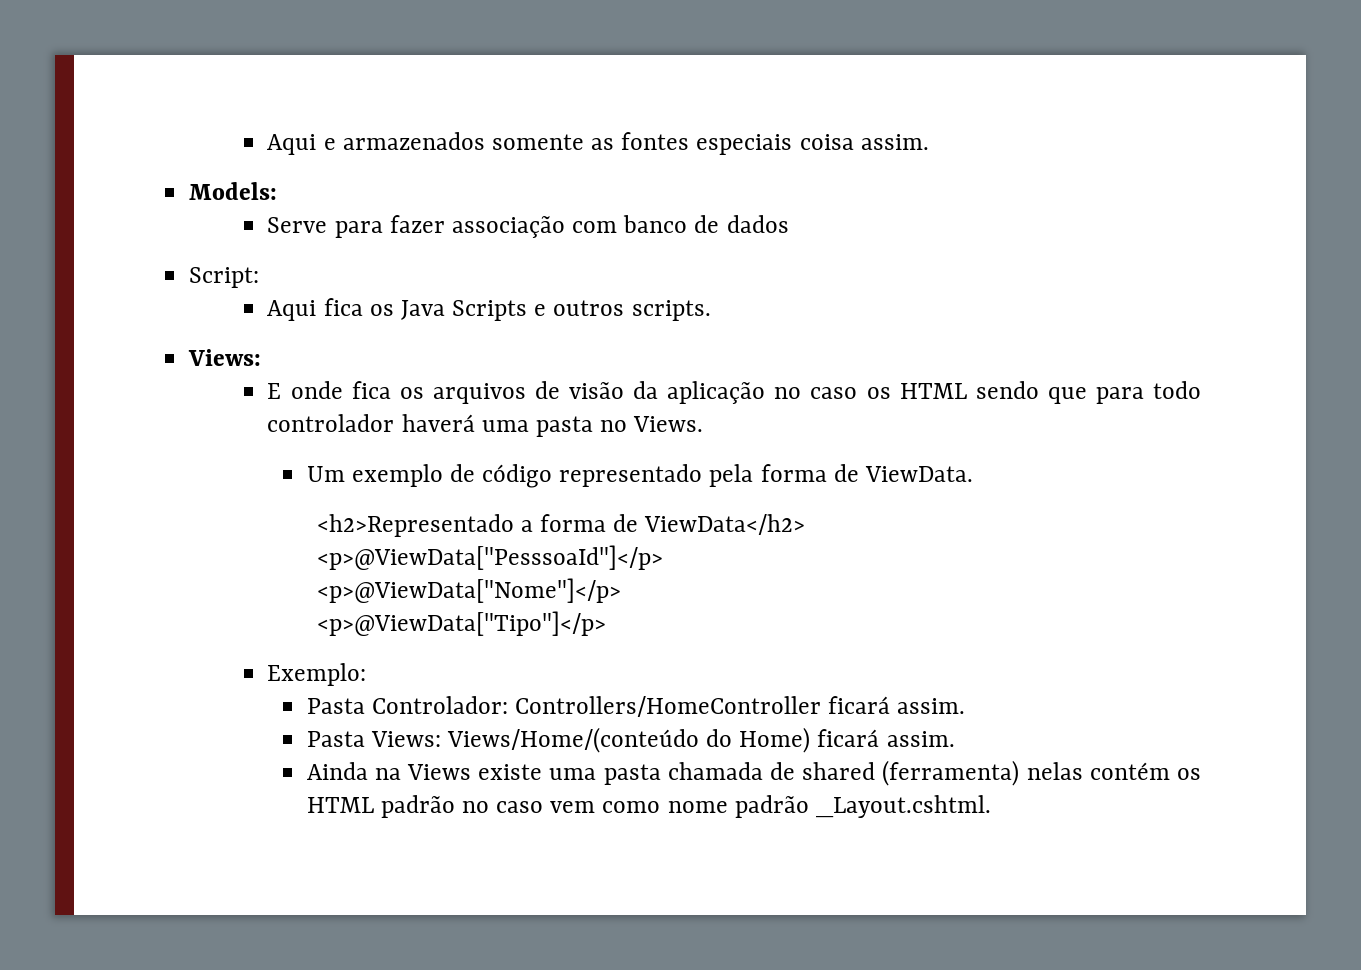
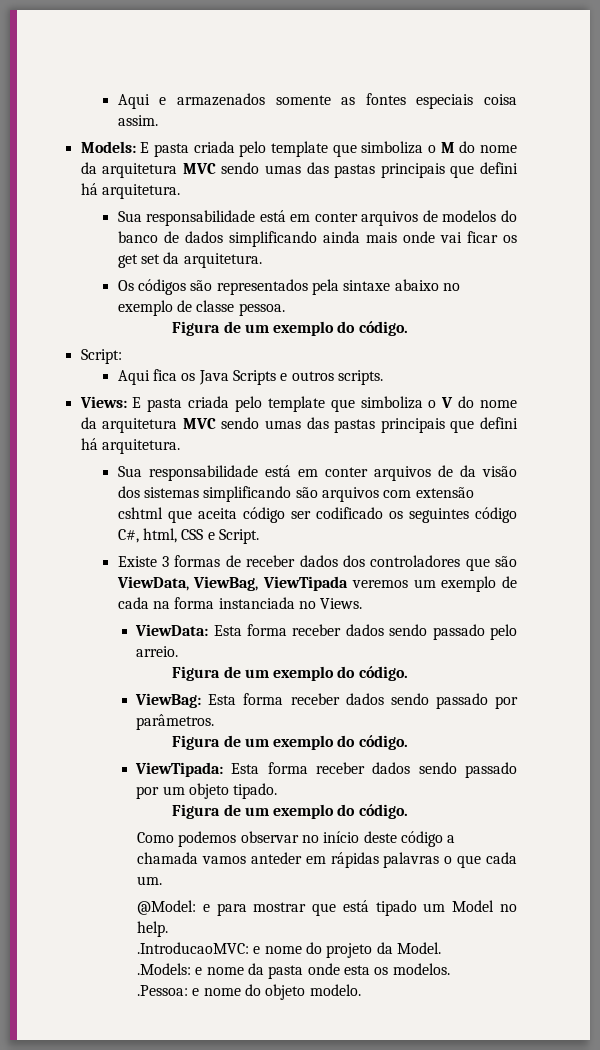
[267,215,789,238] // Serve para fazer associação com banco de dados -> [140,141,518,157] [80,162,519,178] [80,183,180,199] [117,210,517,226] [117,231,518,247] [117,252,262,268] [117,279,460,295] [117,300,285,316] [172,321,408,336] E pasta criada pelo template que simboliza o M do nome da arquitetura MVC sendo umas das pastas principais que defini há arquitetura. // Sua responsabilidade está em conter arquivos de modelos do banco de dados simplificando ainda mais onde vai ficar os get set da arquitetura. // Os códigos são representados pela sintaxe abaixo no exemplo de classe pessoa. // Figura de um exemplo do código.
[267,381,1201,404] [267,414,704,437] [306,464,973,488] [316,514,806,537] [316,545,663,570] [316,578,621,603] [316,611,606,636] [267,663,367,686] [306,696,966,717] [306,727,955,753] [306,760,1201,786] [306,795,991,818] // E onde fica os arquivos de visão da aplicação no caso os HTML sendo que para todo controlador haverá uma pasta no Views. // Um exemplo de código representado pela forma de ViewData. // <h2>Representado a forma de ViewData</h2> // <p>@ViewData["PesssoaId"]</p> // <p>@ViewData["Nome"]</p> // <p>@ViewData["Tipo"]</p> // Exemplo: // Pasta Controlador: Controllers/HomeController ficará assim. // Pasta Views: Views/Home/(conteúdo do Home) ficará assim. // Ainda na Views existe uma pasta chamada de shared (ferramenta) nelas contém os HTML padrão no caso vem como nome padrão _Layout.cshtml. -> [132,396,518,412] [80,417,519,433] [80,438,180,454] [117,465,517,481] [117,486,474,502] [117,507,517,523] [117,528,259,544] [117,555,517,571] [116,576,517,592] [117,597,363,609] [135,624,517,640] [136,646,179,657] [172,666,408,681] [135,693,518,709] [136,714,215,730] [172,735,408,750] [135,762,517,778] [136,783,278,799] [172,804,408,819] [137,831,456,847] [137,852,517,868] [137,876,163,885] [137,900,517,916] [137,921,169,937] [137,942,442,958] [137,963,450,979] [137,984,361,1000] E pasta criada pelo template que simboliza o V do nome da arquitetura MVC sendo umas das pastas principais que defini há arquitetura. // Sua responsabilidade está em conter arquivos de da visão dos sistemas simplificando são arquivos com extensão cshtml que aceita código ser codificado os seguintes código C#, html, CSS e Script. // Existe 3 formas de receber dados dos controladores que são ViewData, ViewBag, ViewTipada veremos um exemplo de cada na forma instanciada no Views. // ViewData: Esta forma receber dados sendo passado pelo arreio. // Figura de um exemplo do código. // ViewBag: Esta forma receber dados sendo passado por parâmetros. // Figura de um exemplo do código. // ViewTipada: Esta forma receber dados sendo passado por um objeto tipado. // Figura de um exemplo do código. // Como podemos observar no início deste código a chamada vamos anteder em rápidas palavras o que cada um. // @Model: e para mostrar que está tipado um Model no help. // .IntroducaoMVC: e nome do projeto da Model. // .Models: e nome da pasta onde esta os modelos. // .Pessoa: e nome do objeto modelo.

